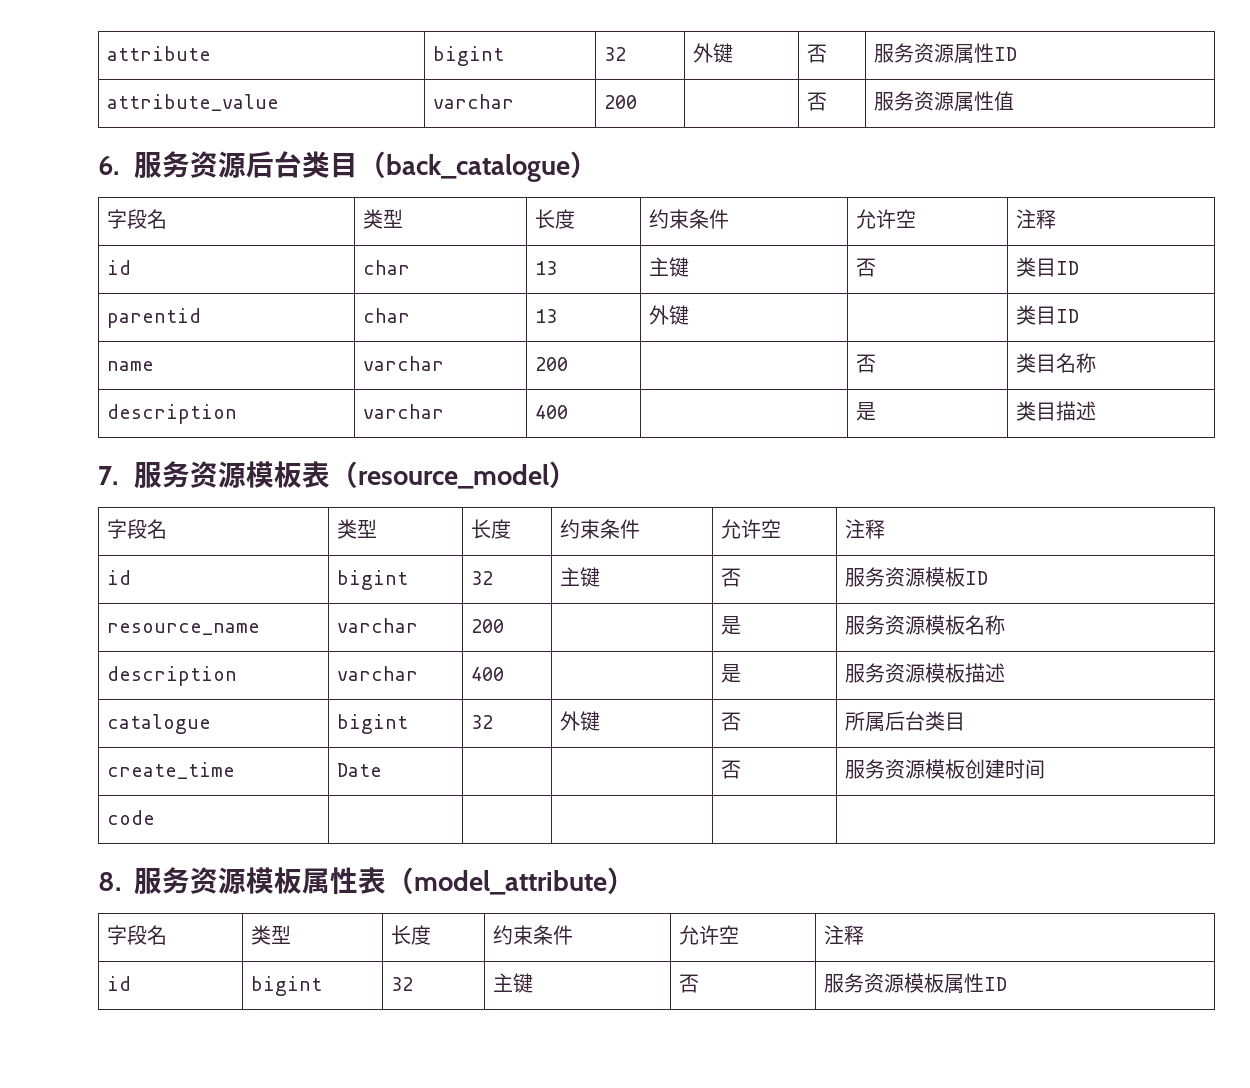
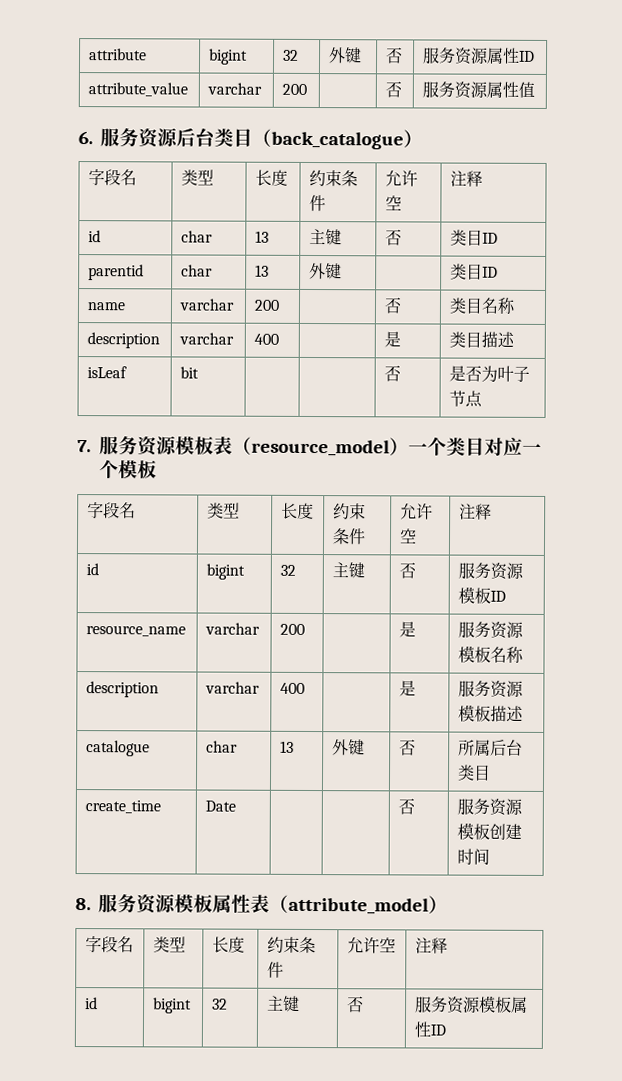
(1097, 411) none -> [87,366,128,379] [180,366,200,379] [384,365,402,382] [449,365,531,382] [449,390,484,408] // isLeaf | bit | | | 否 | 是否为叶子节点
(577, 474) none -> [408,437,543,456] [99,460,158,479] 一个类目对应一个模板
[337,714,409,734] [471,715,494,729] bigint | 32 -> [206,740,239,753] [280,740,295,753] char | 13
[107,810,156,825] // code | | | | | -> (491, 856) none
[413,870,607,895] model_attribute -> [288,897,429,915] attribute_model

